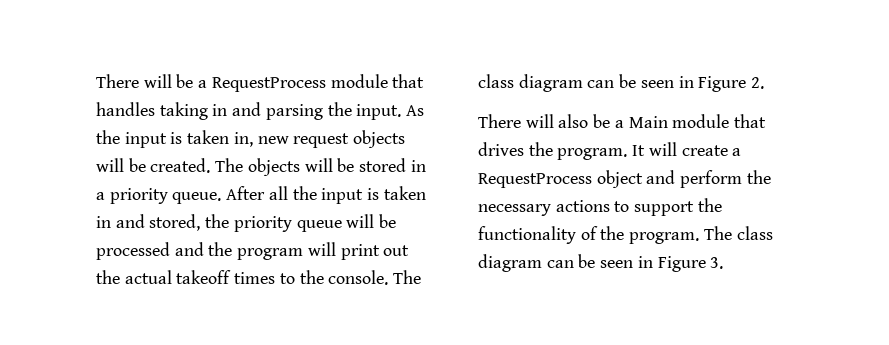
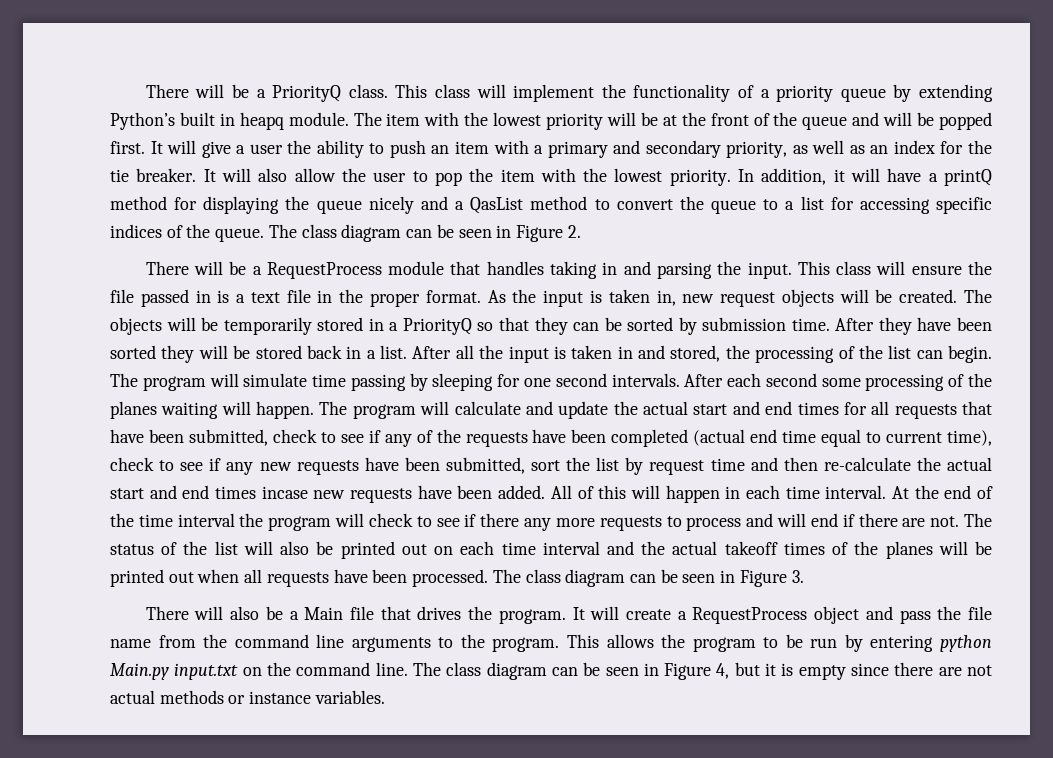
[96,74,208,88] There will be a -> [145,84,994,102] [110,112,992,130] [110,140,992,158] [110,168,993,186] [110,196,992,214] [110,224,581,242] [145,261,262,275] There will be a PriorityQ class. This class will implement the functionality of a priority queue by extending Python’s built in heapq module. The item with the lowest priority will be at the front of the queue and will be popped first. It will give a user the ability to push an item with a primary and secondary priority, as well as an index for the tie breaker. It will also allow the user to pop the item with the lowest priority. In addition, it will have a printQ method for displaying the queue nicely and a QasList method to convert the queue to a list for accessing specific indices of the queue. The class diagram can be seen in Figure 2. // There will be a
(402, 112) none -> [797,261,992,275] [110,289,481,307] This class will ensure the file passed in is a text file in the proper format.
(355, 165) none -> [223,317,312,335] temporarily
[109,188,222,204] priority queue. -> [402,317,992,335] [110,345,407,363] PriorityQ so that they can be sorted by submission time. After they have been sorted they will be stored back in a list.
[233,214,397,232] [96,242,410,260] [96,270,422,285] [478,74,765,92] priority queue will be processed and the program will print out the actual takeoff times to the console. The class diagram can be seen in Figure 2. -> [755,345,992,363] [110,373,993,391] [110,401,992,419] [110,429,993,447] [110,457,993,475] [110,485,993,503] [110,513,993,531] [110,541,993,559] [110,569,804,587] processing of the list can begin. The program will simulate time passing by sleeping for one second intervals. After each second some processing of the planes waiting will happen. The program will calculate and update the actual start and end times for all requests that have been submitted, check to see if any of the requests have been completed (actual end time equal to current time), check to see if any new requests have been submitted, sort the list by request time and then re-calculate the actual start and end times incase new requests have been added. All of this will happen in each time interval. At the end of the time interval the program will check to see if there any more requests to process and will end if there are not. The status of the list will also be printed out on each time interval and the actual takeoff times of the planes will be printed out when all requests have been processed. The class diagram can be seen in Figure 3.
[672,114,730,128] module -> [350,606,375,620] file
[680,170,771,188] [478,198,722,216] [478,226,773,244] [478,254,724,272] perform the necessary actions to support the functionality of the program. The class diagram can be seen in Figure 3. -> [899,606,993,624] [110,634,992,652] [110,662,993,680] [110,690,385,704] pass the file name from the command line arguments to the program. This allows the program to be run by entering python Main.py input.txt on the command line. The class diagram can be seen in Figure 4, but it is empty since there are not actual methods or instance variables.

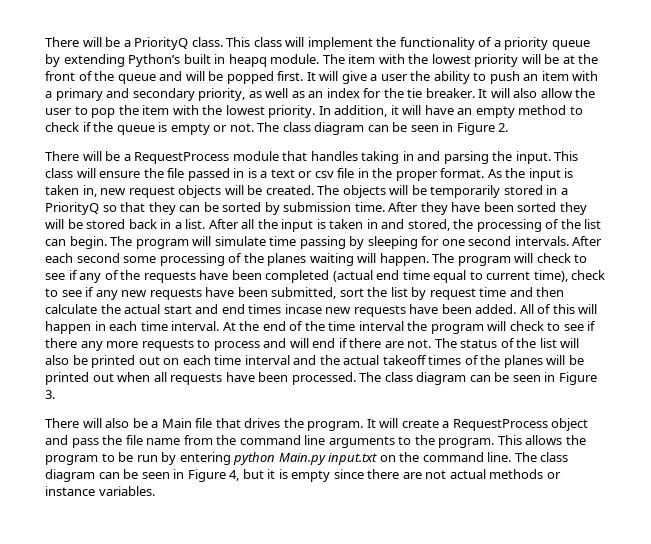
[928,169,993,186] [110,196,992,214] [110,224,265,242] a printQ method for displaying the queue nicely and a QasList method to convert the queue to a list for accessing specific indices of the queue. -> [457,105,583,118] [45,122,254,135] an empty method to check if the queue is empty or not.
(280, 297) none -> [298,171,334,178] or csv
[454,401,992,419] [110,429,268,446] calculate and update the actual start and end times for all requests that have been submitted, -> (534, 258) none
[823,457,911,471] re-calculate -> [45,304,97,314] calculate

